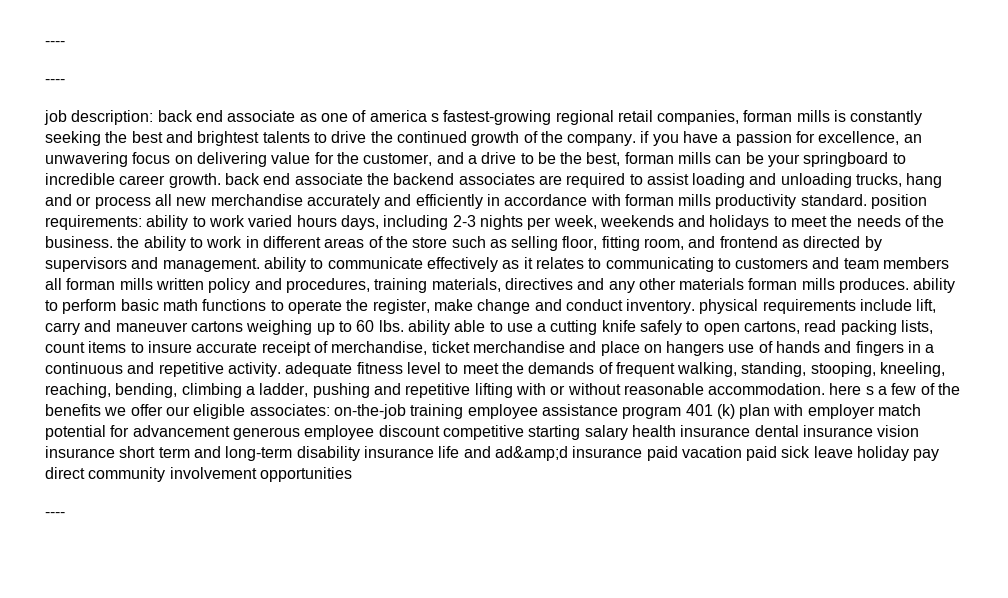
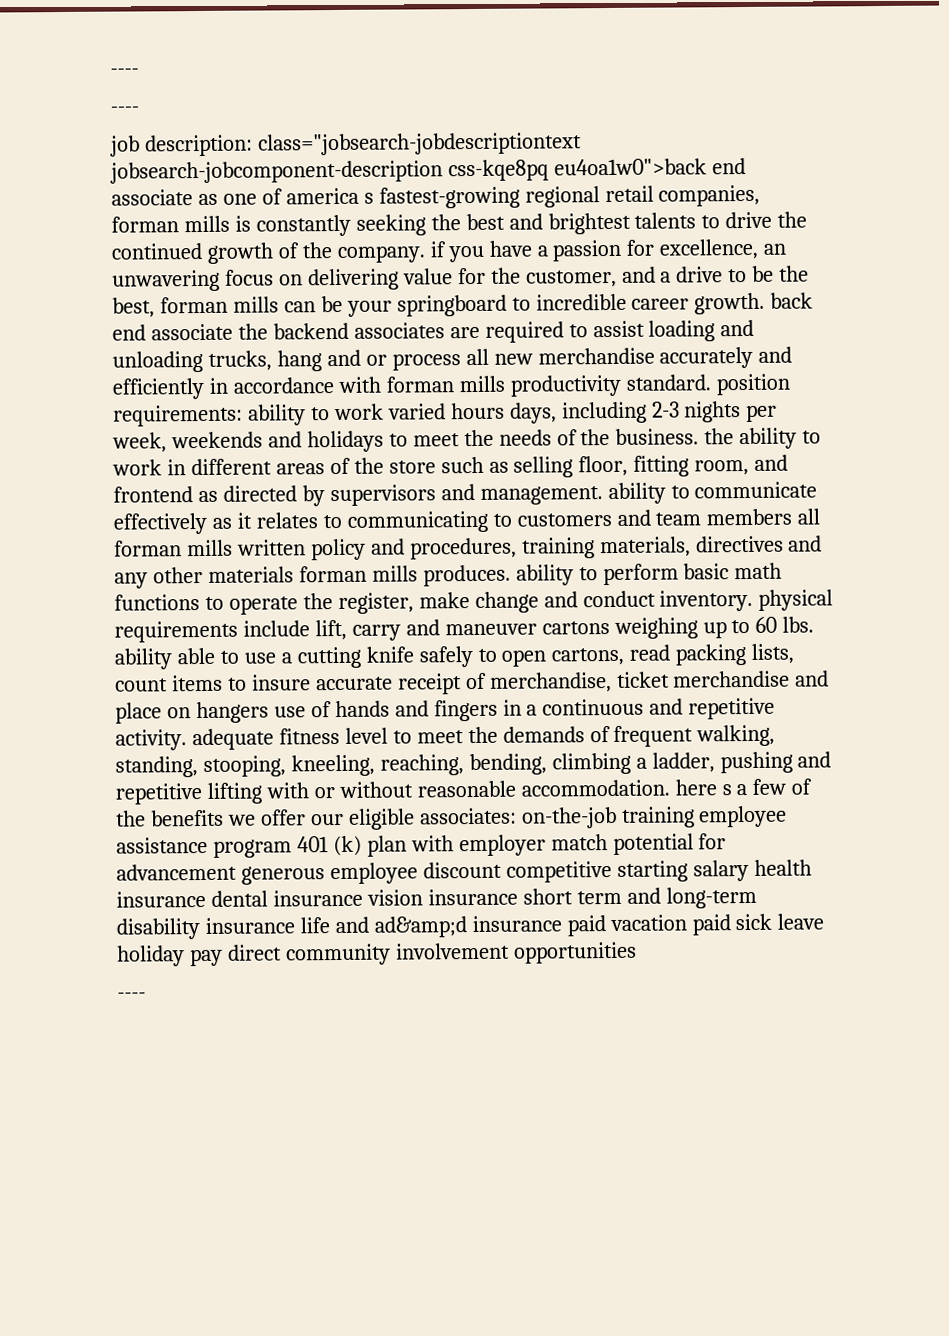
[157,110,193,122] back -> [257,132,582,156] [110,158,707,184] class="jobsearch-jobdescriptiontext jobsearch-jobcomponent-description css-kqe8pq eu4oa1w0">back

